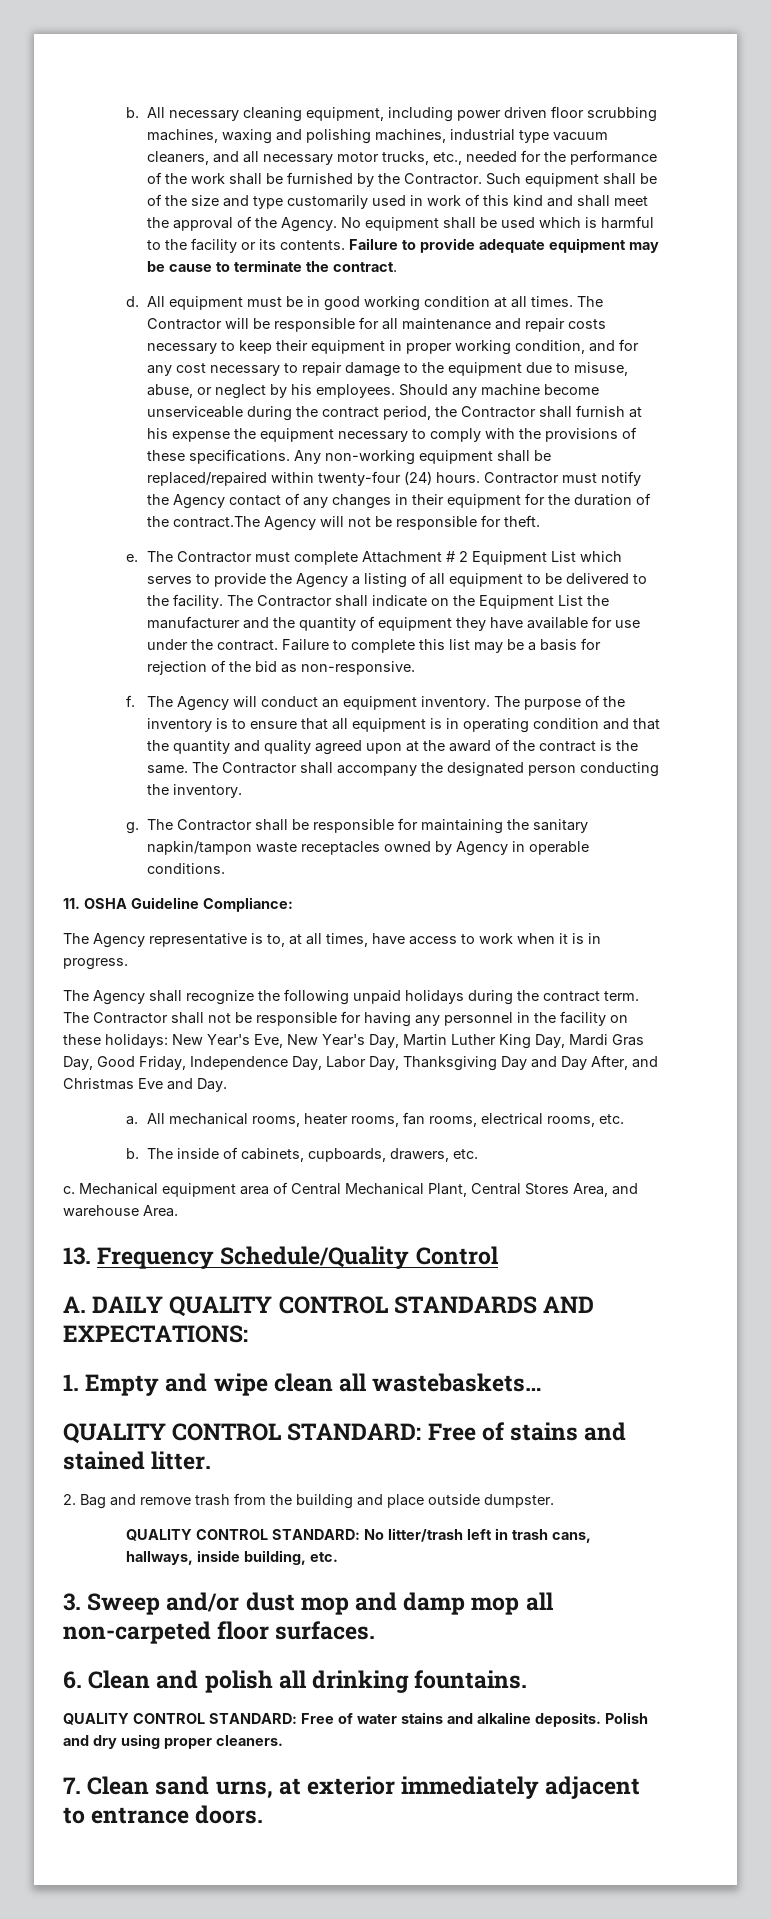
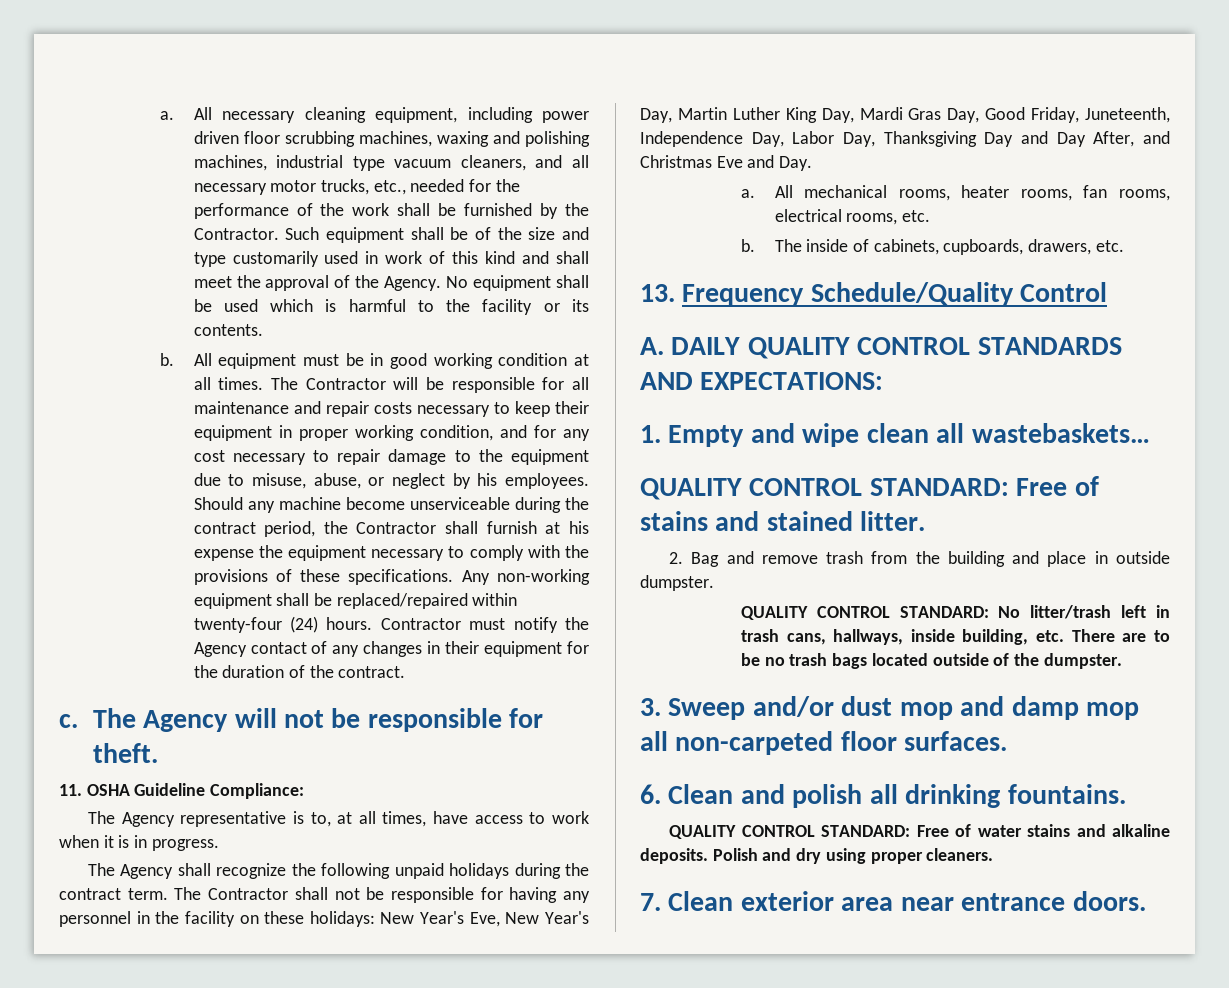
[125,107,139,118] b. -> [159,111,174,120] a.
[348,238,659,253] [146,260,397,272] [125,296,139,307] Failure to provide adequate equipment may be cause to terminate the contract. // d. -> [159,353,174,366] // b.
[172,516,260,528] contract.The -> [338,666,406,678] [59,708,136,728] contract. // c. The
[125,551,622,565] [146,572,647,588] [146,594,609,609] [146,616,640,631] [146,638,601,653] [146,660,415,675] [125,695,625,711] [146,718,660,733] [146,739,638,755] [146,762,659,777] [146,784,242,798] [125,818,588,834] [146,841,589,856] [146,863,225,874] // e. The Contractor must complete Attachment # 2 Equipment List which serves to provide the Agency a listing of all equipment to be delivered to the facility. The Contractor shall indicate on the Equipment List the manufacturer and the quantity of equipment they have available for use under the contract. Failure to complete this list may be a basis for rejection of the bid as non-responsive. // f. The Agency will conduct an equipment inventory. The purpose of the inventory is to ensure that all equipment is in operating condition and that the quantity and quality agreed upon at the award of the contract is the same. The Contractor shall accompany the designated person conducting the inventory. // g. The Contractor shall be responsible for maintaining the sanitary napkin/tampon waste receptacles owned by Agency in operable conditions. -> (158, 753) none
(186, 1063) none -> [1085,107,1170,123] Juneteenth,
[63,1182,638,1197] [63,1205,178,1217] // c. Mechanical equipment area of Central Mechanical Plant, Central Stores Area, and warehouse Area. -> (1124, 246) none
(424, 1501) none -> [1094,551,1108,564] in
(338, 1557) none -> [1071,629,1170,642] [740,653,1122,669] There are to be no trash bags located outside of the dumpster.
[155,1776,641,1799] [63,1807,85,1824] sand urns, at exterior immediately adjacent to -> [740,891,954,911] exterior area near

